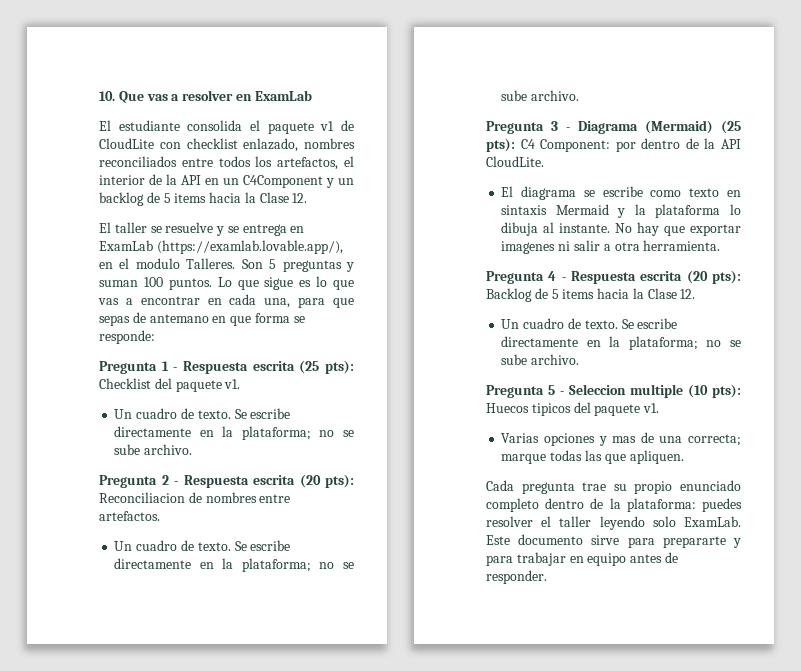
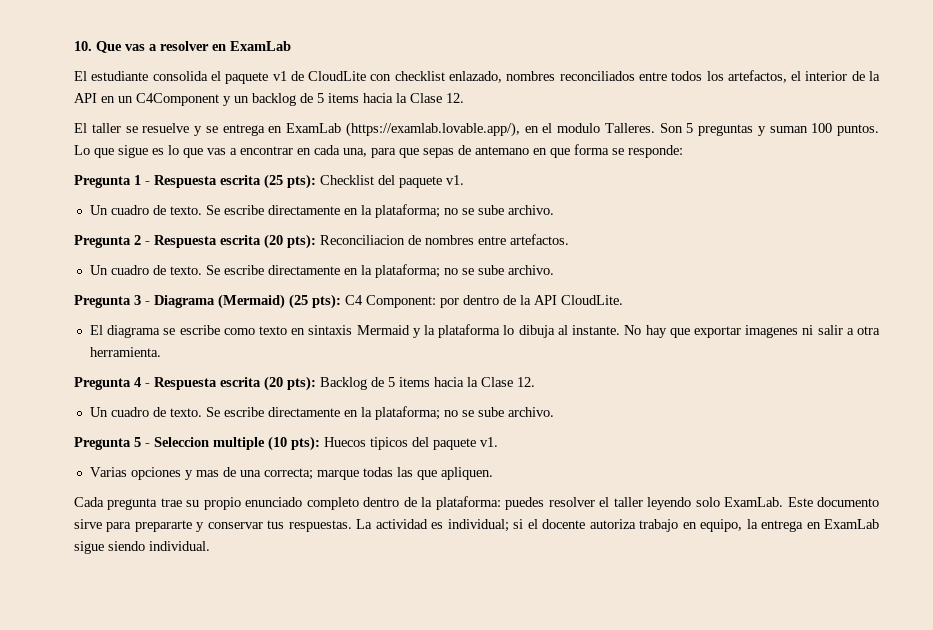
[486,552,678,566] [486,570,547,584] para trabajar en equipo antes de responder. -> [207,519,880,532] [74,541,210,554] conservar tus respuestas. La actividad es individual; si el docente autoriza trabajo en equipo, la entrega en ExamLab sigue siendo individual.

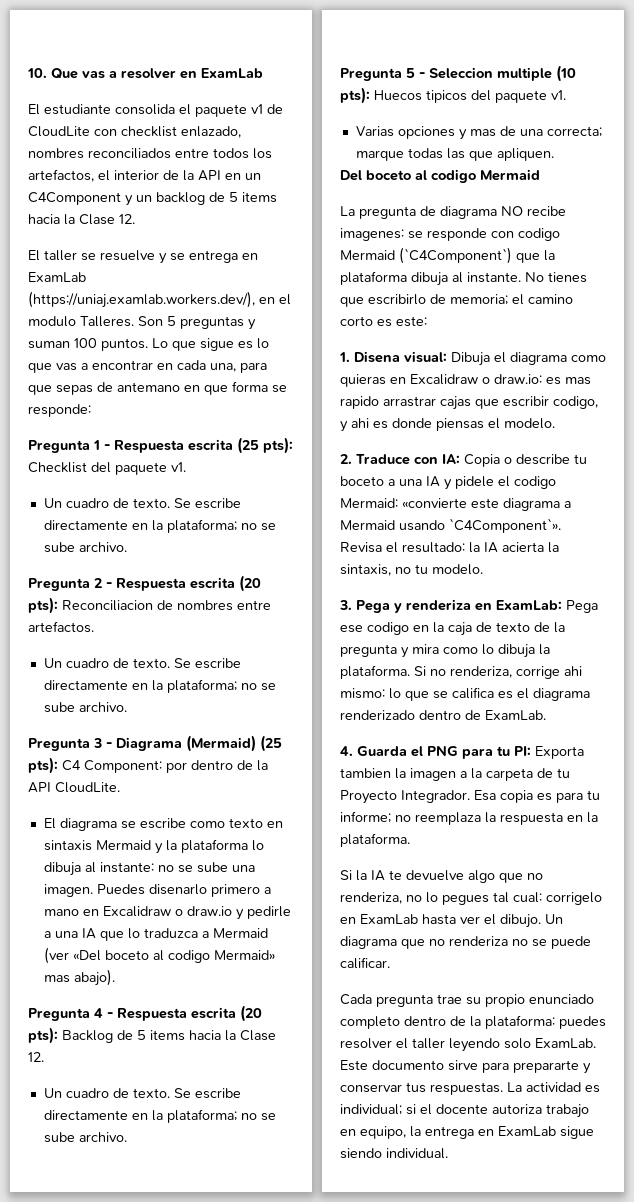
[345,122,520,137] (https://examlab.lovable.app/), -> [28,291,255,308] (https://uniaj.examlab.workers.dev/),
[572,325,881,338] [89,347,161,357] instante. No hay que exportar imagenes ni salir a otra herramienta. -> [99,862,255,873] [43,884,271,897] [43,906,291,920] [43,928,268,941] [43,947,275,964] [43,969,115,986] instante: no se sube una imagen. Puedes disenarlo primero a mano en Excalidraw o draw.io y pedirle a una IA que lo traduzca a Mermaid (ver «Del boceto al codigo Mermaid» mas abajo).
(493, 473) none -> [340,169,540,183] [340,206,566,219] [340,228,560,241] [340,247,555,264] [340,271,587,286] [340,294,573,307] [340,316,427,327] [339,351,606,366] [340,374,591,387] [340,396,598,410] [340,418,555,432] [340,454,587,467] [340,476,556,490] [340,498,571,511] [340,518,561,533] [340,542,559,553] [340,564,483,576] [339,599,598,613] [340,622,565,636] [340,644,550,658] [340,665,582,679] [340,687,590,701] [340,710,546,720] [340,746,584,759] [340,768,570,781] [340,790,600,804] [340,811,598,825] [340,833,410,847] [340,870,543,883] [340,892,602,905] [340,914,563,928] [340,936,591,949] [340,957,390,969] // Del boceto al codigo Mermaid // La pregunta de diagrama NO recibe imagenes: se responde con codigo Mermaid (`C4Component`) que la plataforma dibuja al instante. No tienes que escribirlo de memoria; el camino corto es este: // 1. Disena visual: Dibuja el diagrama como quieras en Excalidraw o draw.io: es mas rapido arrastrar cajas que escribir codigo, y ahi es donde piensas el modelo. // 2. Traduce con IA: Copia o describe tu boceto a una IA y pidele el codigo Mermaid: «convierte este diagrama a Mermaid usando `C4Component`». Revisa el resultado: la IA acierta la sintaxis, no tu modelo. // 3. Pega y renderiza en ExamLab: Pega ese codigo en la caja de texto de la pregunta y mira como lo dibuja la plataforma. Si no renderiza, corrige ahi mismo: lo que se califica es el diagrama renderizado dentro de ExamLab. // 4. Guarda el PNG para tu PI: Exporta tambien la imagen a la carpeta de tu Proyecto Integrador. Esa copia es para tu informe; no reemplaza la respuesta en la plataforma. // Si la IA te devuelve algo que no renderiza, no lo pegues tal cual: corrigelo en ExamLab hasta ver el dibujo. Un diagrama que no renderiza no se puede calificar.

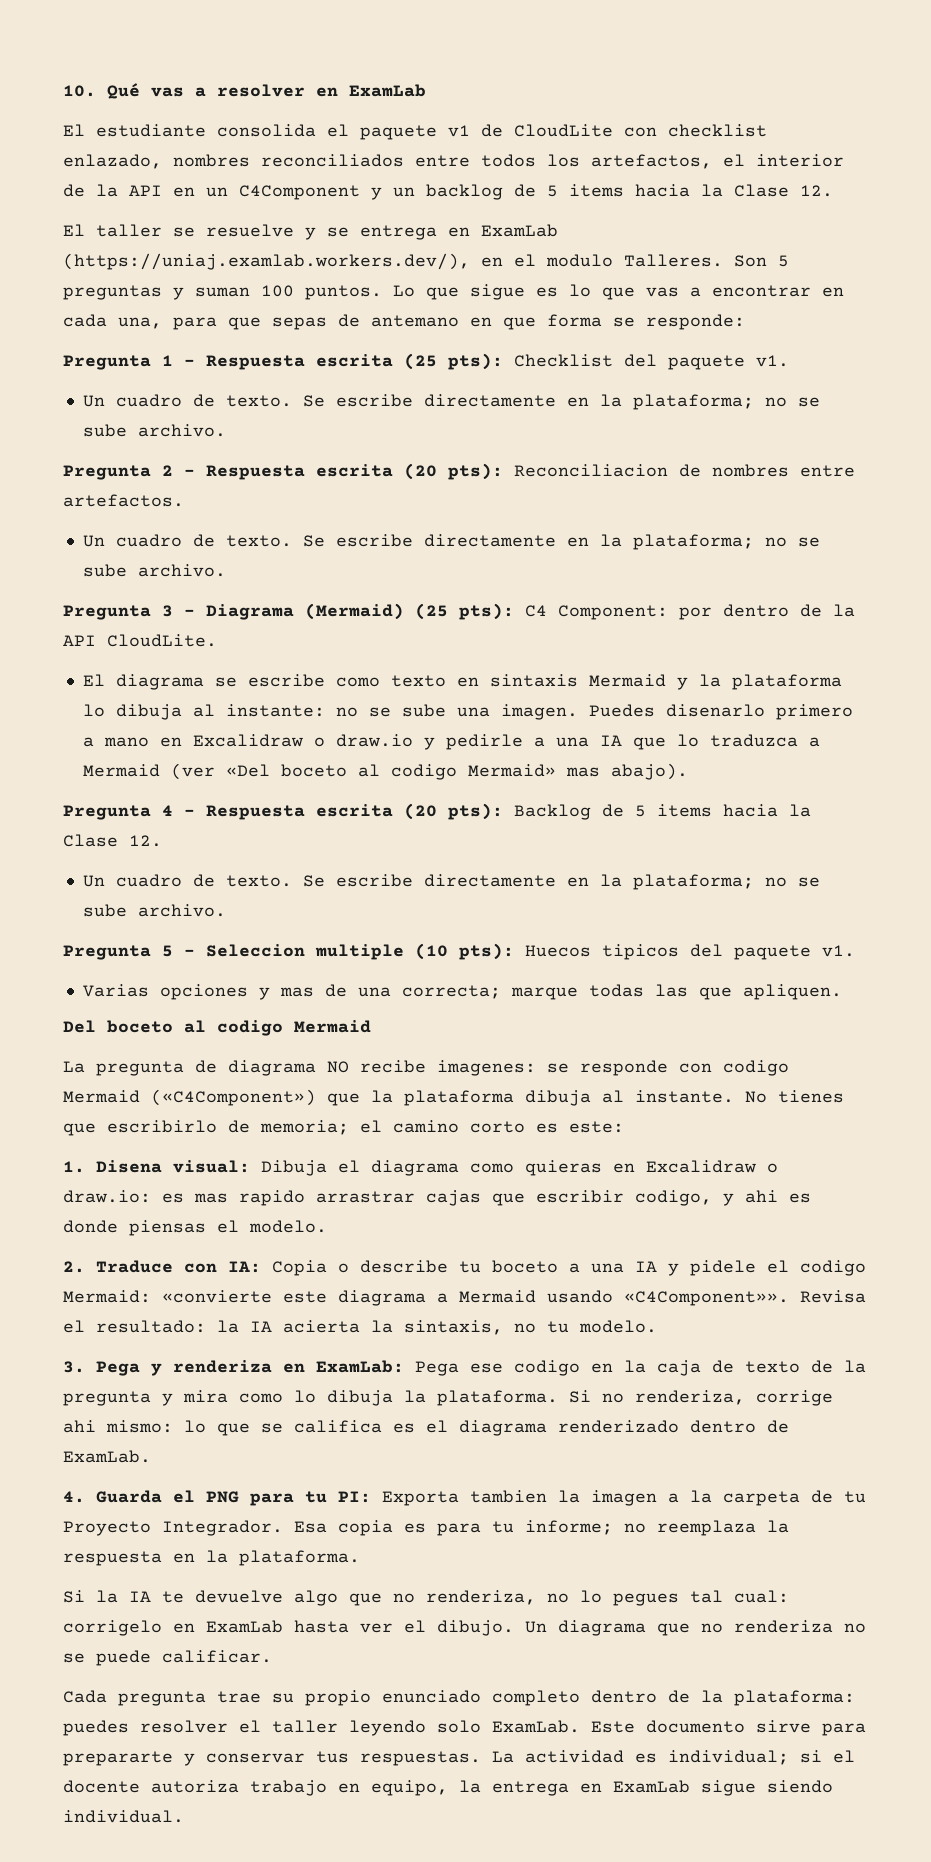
[51,68,78,79] Que -> [107,83,140,99] Qué
[399,247,512,264] (`C4Component`) -> [151,1089,316,1106] («C4Component»)
[449,518,561,533] `C4Component`». -> [624,1291,789,1306] «C4Component»».

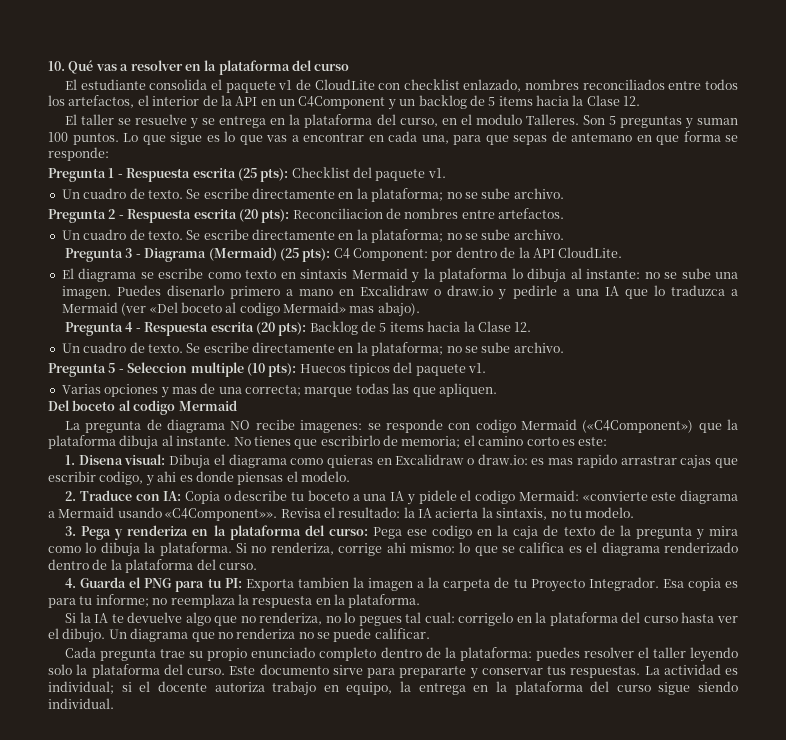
[349,84,426,97] ExamLab -> [204,60,350,75] la plataforma del curso
[481,224,558,237] [63,253,470,270] ExamLab (https://uniaj.examlab.workers.dev/), -> [289,114,438,128] la plataforma del curso,
[316,1360,404,1373] ExamLab: -> [213,525,368,540] la plataforma del curso:
[63,1450,151,1463] ExamLab. -> [110,559,257,573] la plataforma del curso.
[206,1620,283,1633] ExamLab -> [535,612,678,626] la plataforma del curso
[492,1720,580,1733] ExamLab. -> [76,664,225,678] la plataforma del curso.
[613,1780,690,1793] ExamLab -> [495,681,651,695] la plataforma del curso

